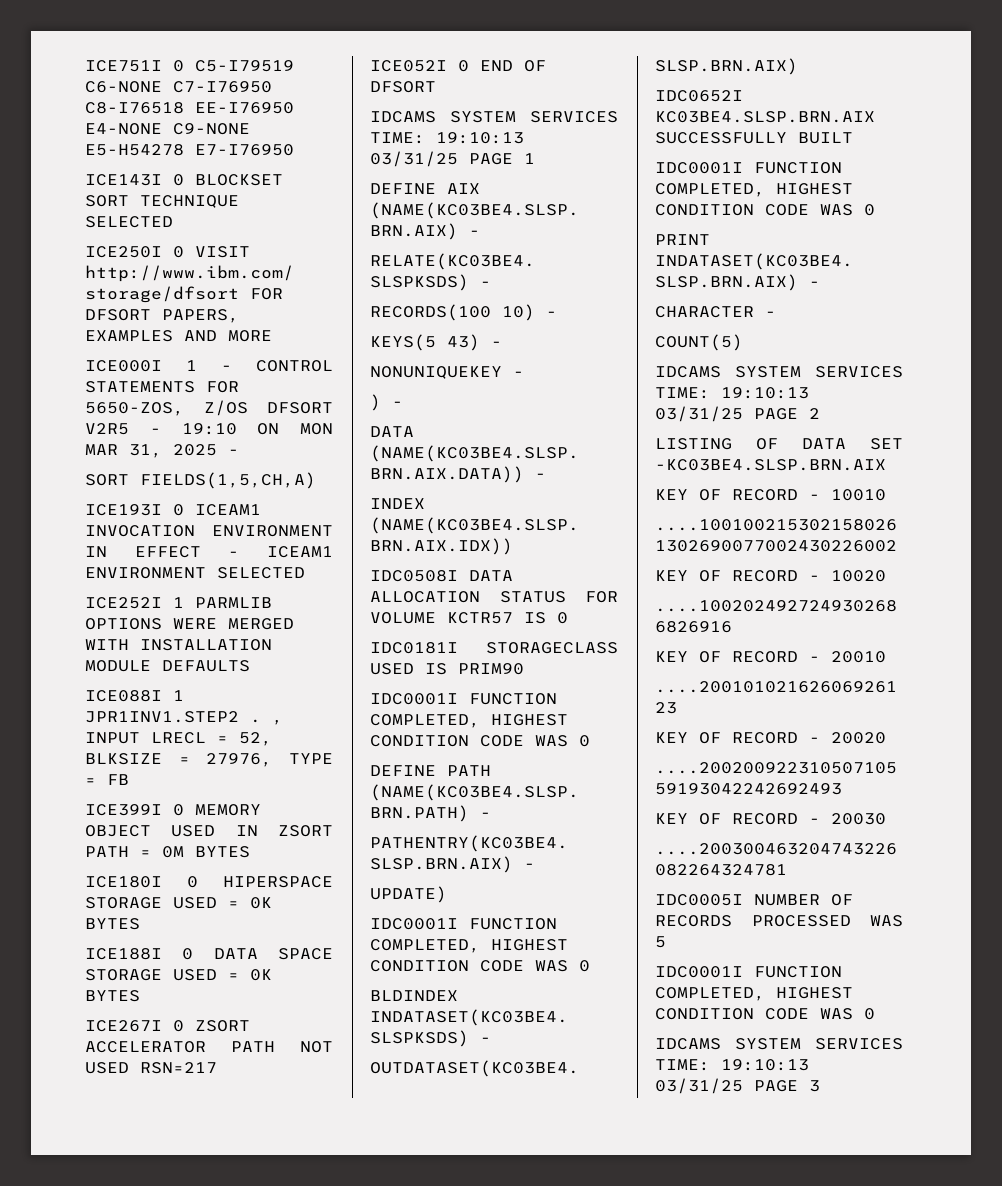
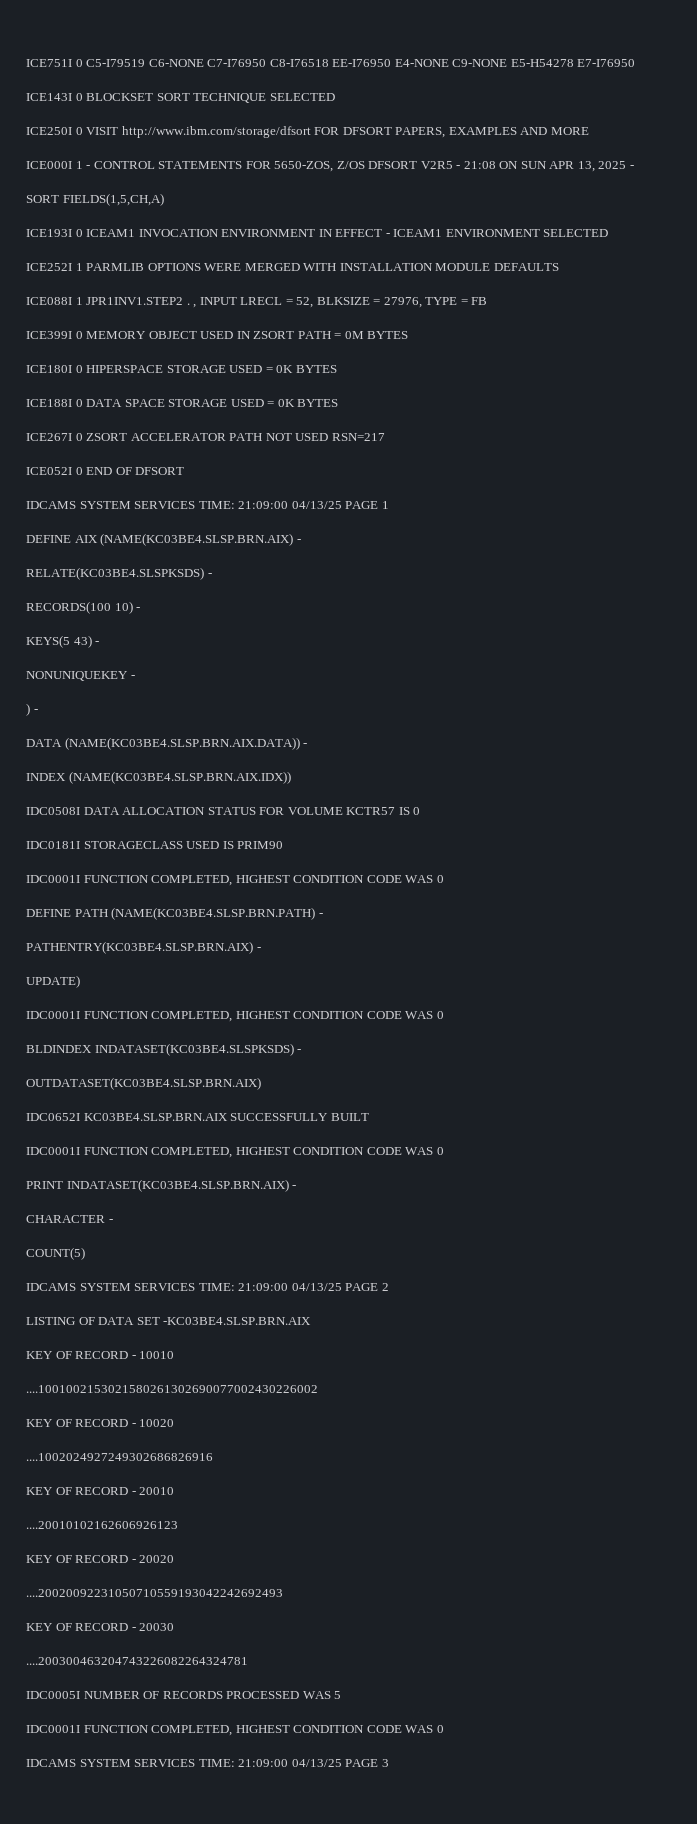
[181,423,333,435] [85,444,162,458] 19:10 ON MON MAR 31, -> [463,161,595,172] 21:08 ON SUN APR 13,
[436,132,524,144] [370,151,458,167] 19:10:13 03/31/25 -> [238,501,342,509] 21:09:00 04/13/25
[721,387,809,399] [655,406,743,422] 19:10:13 03/31/25 -> [238,1283,342,1291] 21:09:00 04/13/25
[721,1059,809,1071] [655,1078,743,1094] 19:10:13 03/31/25 -> [238,1759,342,1767] 21:09:00 04/13/25

